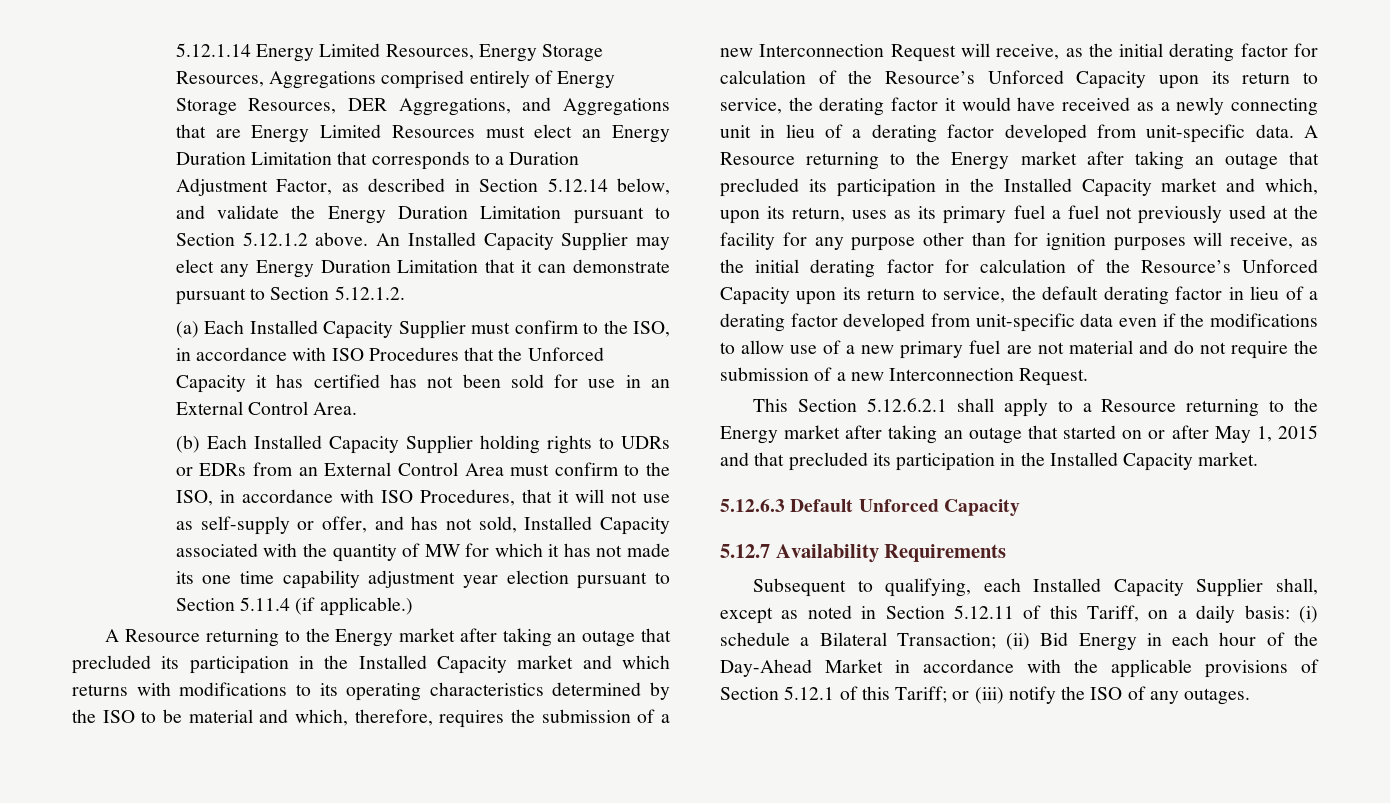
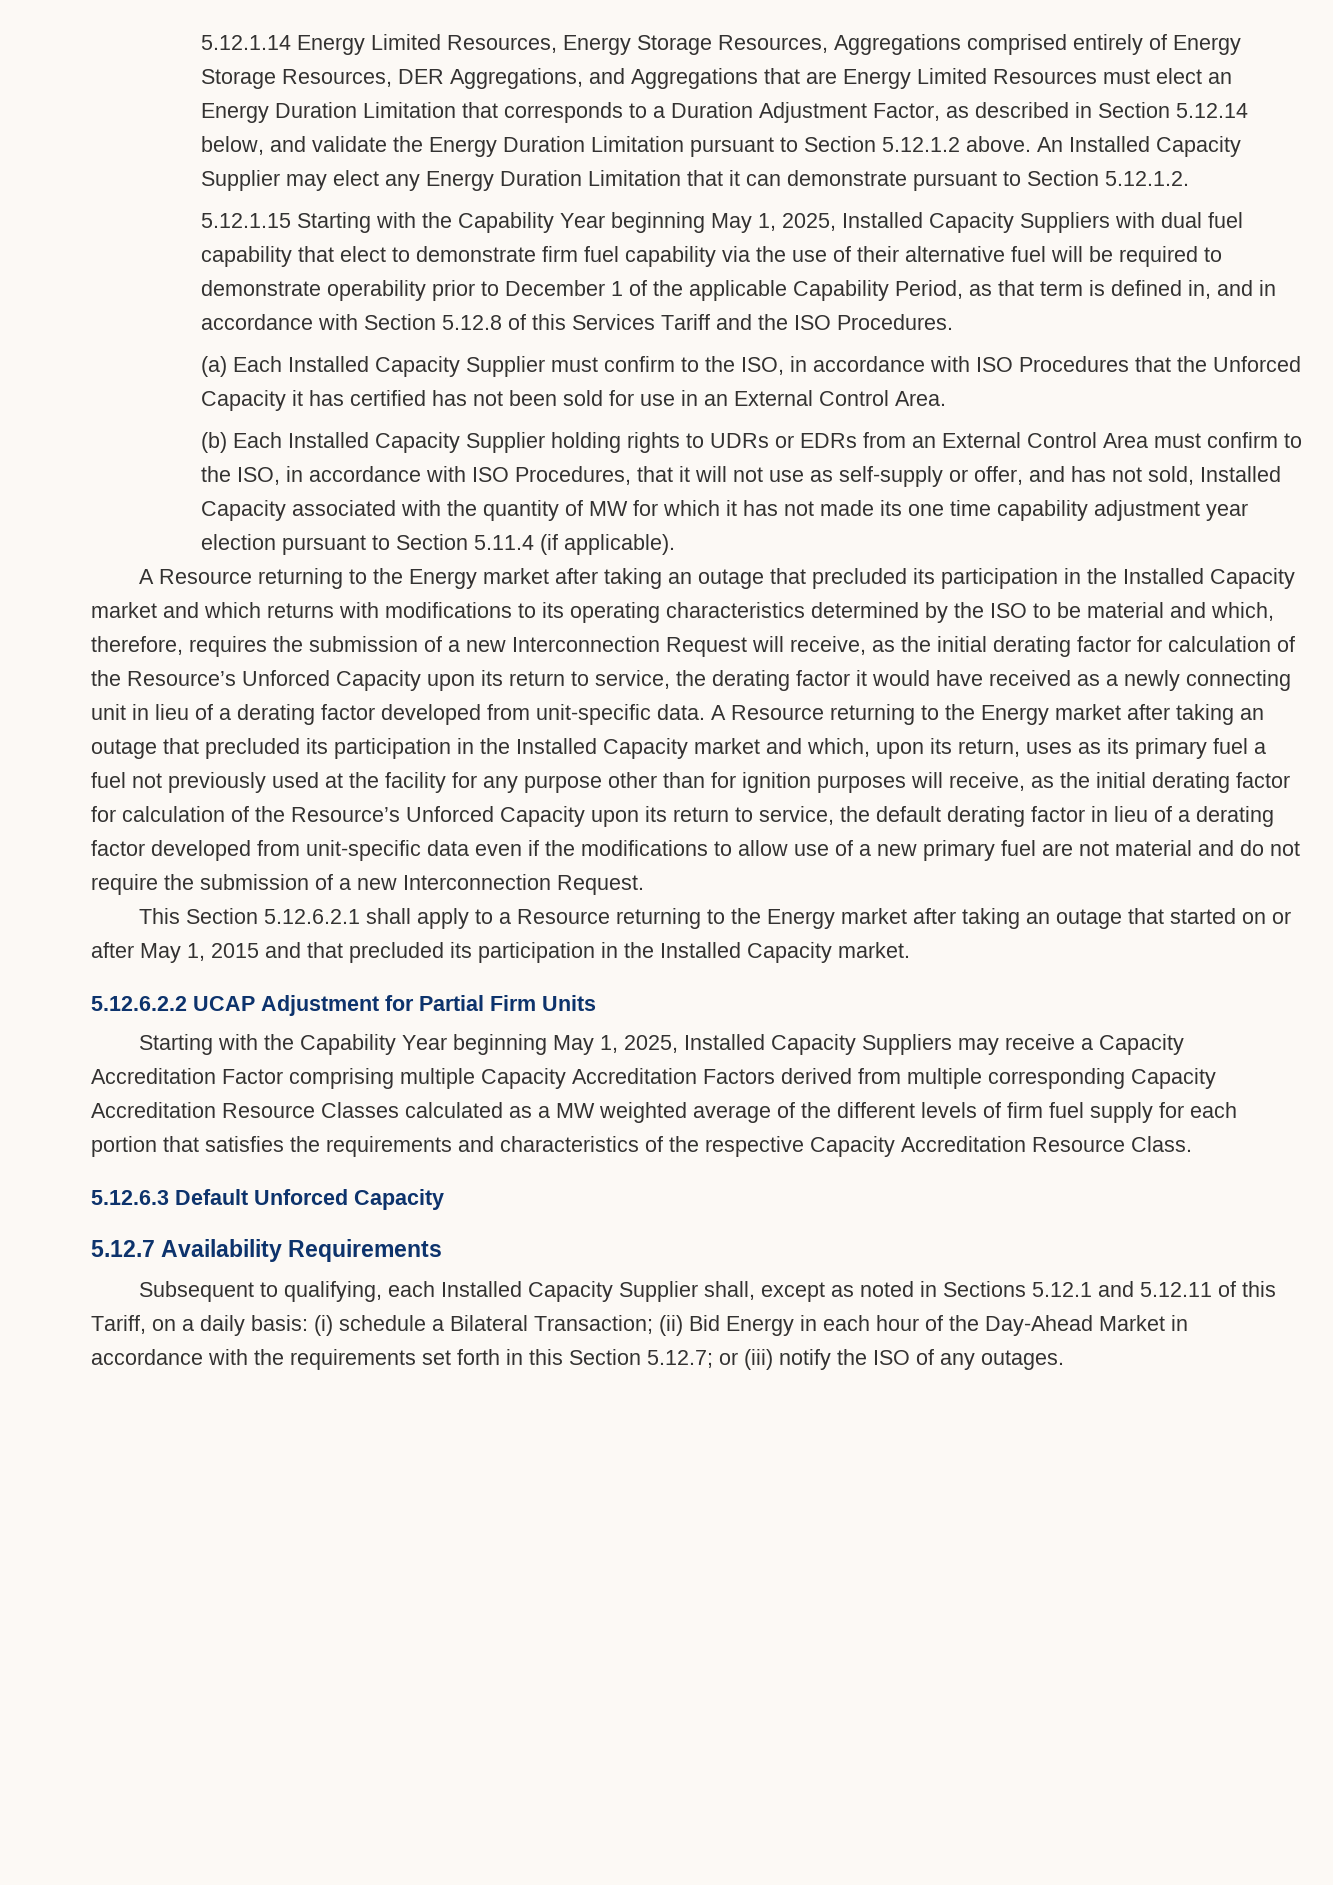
(405, 293) none -> [201,212,1244,233] [201,246,1223,267] [201,280,1277,301] [201,314,954,330] // 5.12.1.15 Starting with the Capability Year beginning May 1, 2025, Installed Capacity Suppliers with dual fuel capability that elect to demonstrate firm fuel capability via the use of their alternative fuel will be required to demonstrate operability prior to December 1 of the applicable Capability Period, as that term is defined in, and in accordance with Section 5.12.8 of this Services Tariff and the ISO Procedures.
[319,597,413,616] applicable.) -> [564,534,676,555] applicable).
(1259, 459) none -> [91,995,596,1016] [139,1034,1185,1055] [91,1068,1216,1089] [91,1102,1237,1123] [91,1136,1192,1157] // 5.12.6.2.2 UCAP Adjustment for Partial Firm Units // Starting with the Capability Year beginning May 1, 2025, Installed Capacity Suppliers may receive a Capacity Accreditation Factor comprising multiple Capacity Accreditation Factors derived from multiple corresponding Capacity Accreditation Resource Classes calculated as a MW weighted average of the different levels of firm fuel supply for each portion that satisfies the requirements and characteristics of the respective Capacity Accreditation Resource Class.
[885,606,945,619] Section -> [943,1281,1135,1297] Sections 5.12.1 and
[1111,659,1319,678] [720,686,948,703] applicable provisions of Section 5.12.1 of this Tariff; -> [290,1349,713,1370] requirements set forth in this Section 5.12.7;

